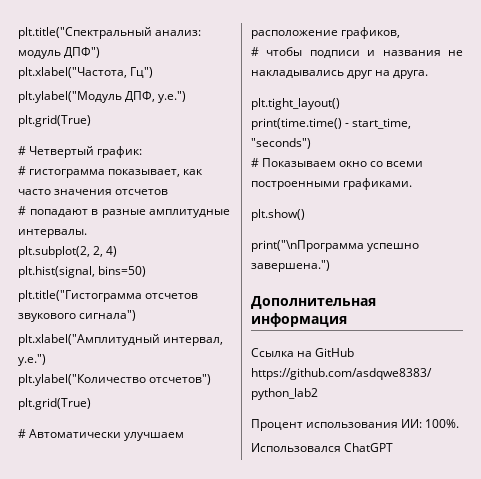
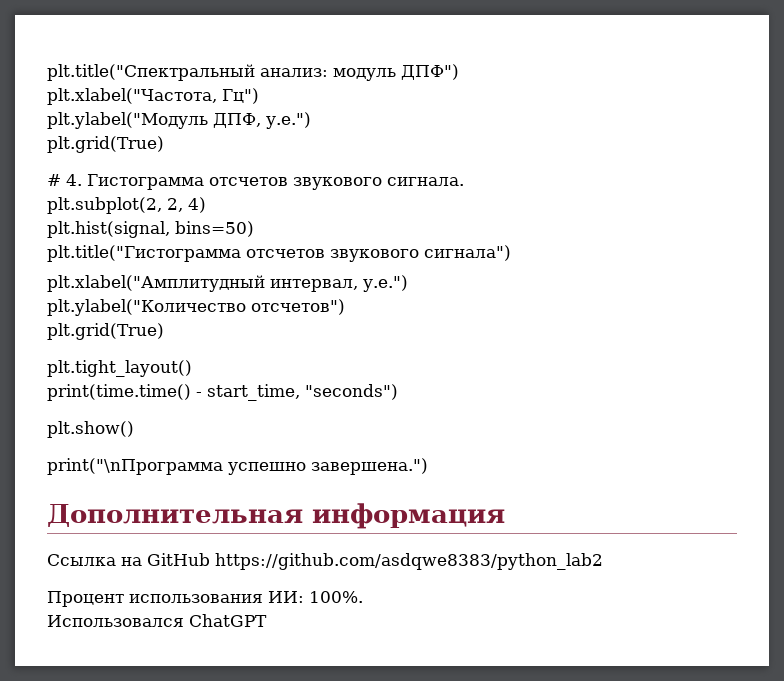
[29,146,143,158] [18,166,204,178] [18,189,169,195] [18,206,230,218] [18,229,87,238] Четвертый график: // # гистограмма показывает, как часто значения отсчетов // # попадают в разные амплитудные интервалы. -> [66,174,464,190] 4. Гистограмма отсчетов звукового сигнала.
[18,429,185,441] [251,27,401,39] [251,47,463,58] [251,70,429,79] // # Автоматически улучшаем расположение графиков, // # чтобы подписи и названия не накладывались друг на друга. -> (164, 331) none
[251,158,424,167] [251,178,413,190] // # Показываем окно со всеми построенными графиками. -> (398, 392) none

